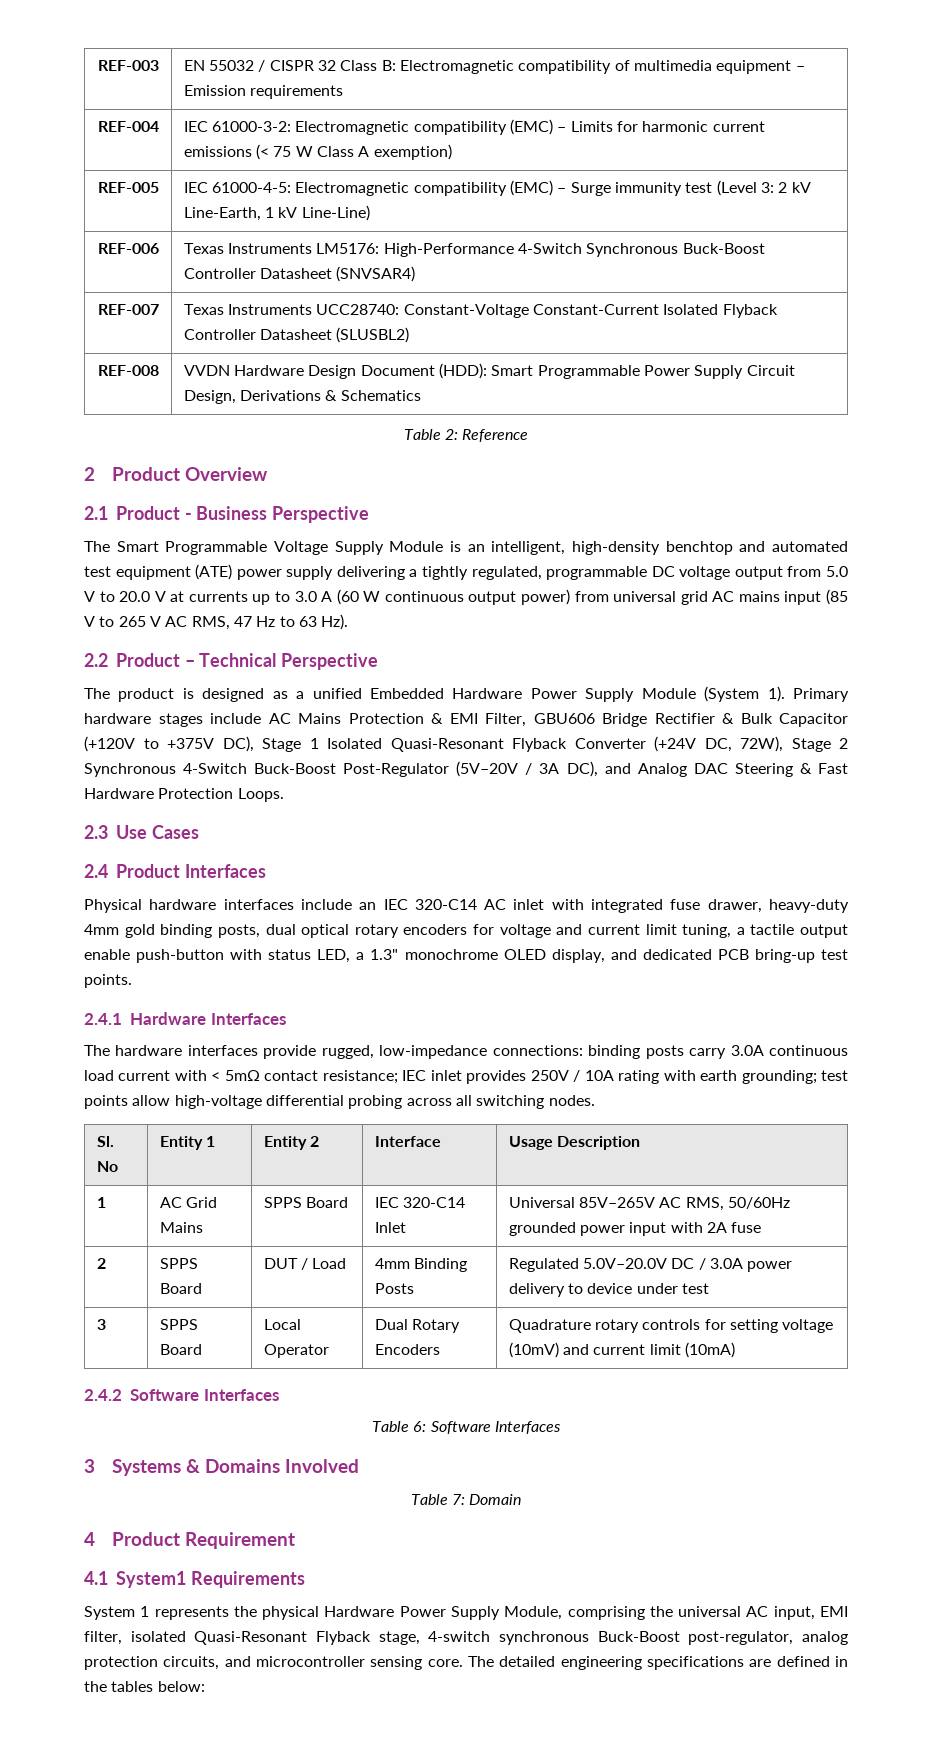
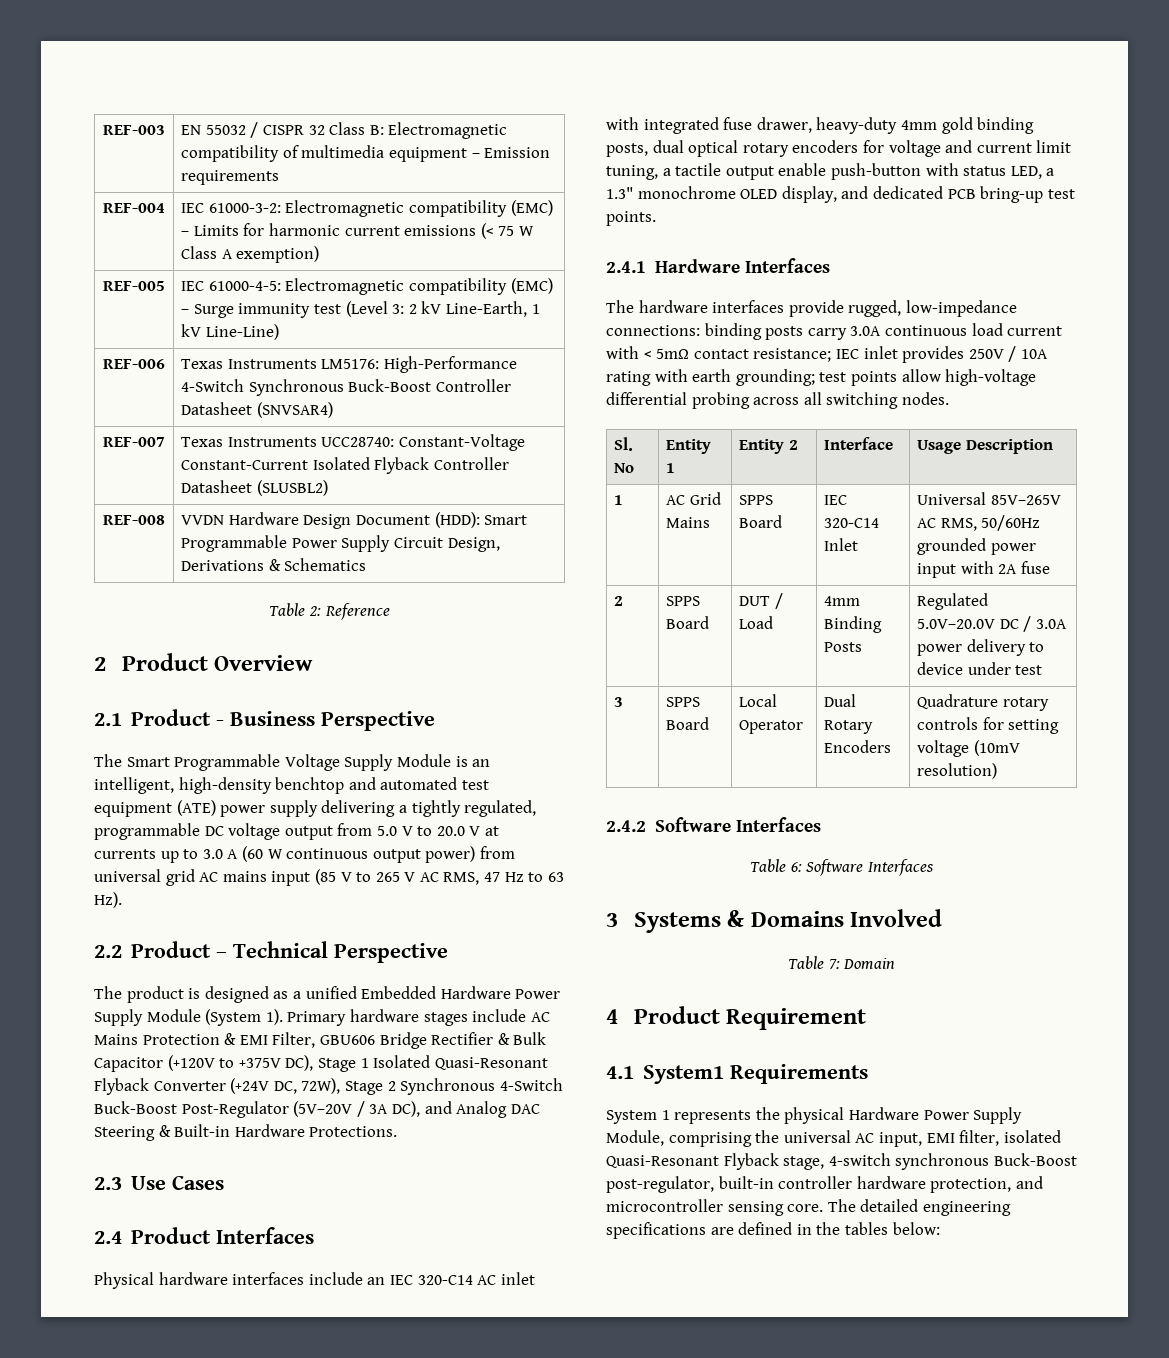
[818,763,849,774] [84,788,284,802] Fast Hardware Protection Loops. -> [174,1124,398,1137] Built-in Hardware Protections.
[508,1342,736,1358] (10mV) and current limit (10mA) -> [973,740,1020,756] [917,763,998,779] (10mV resolution)
[802,1631,848,1645] [84,1656,220,1670] analog protection circuits, -> [718,1176,1012,1193] built-in controller hardware protection,

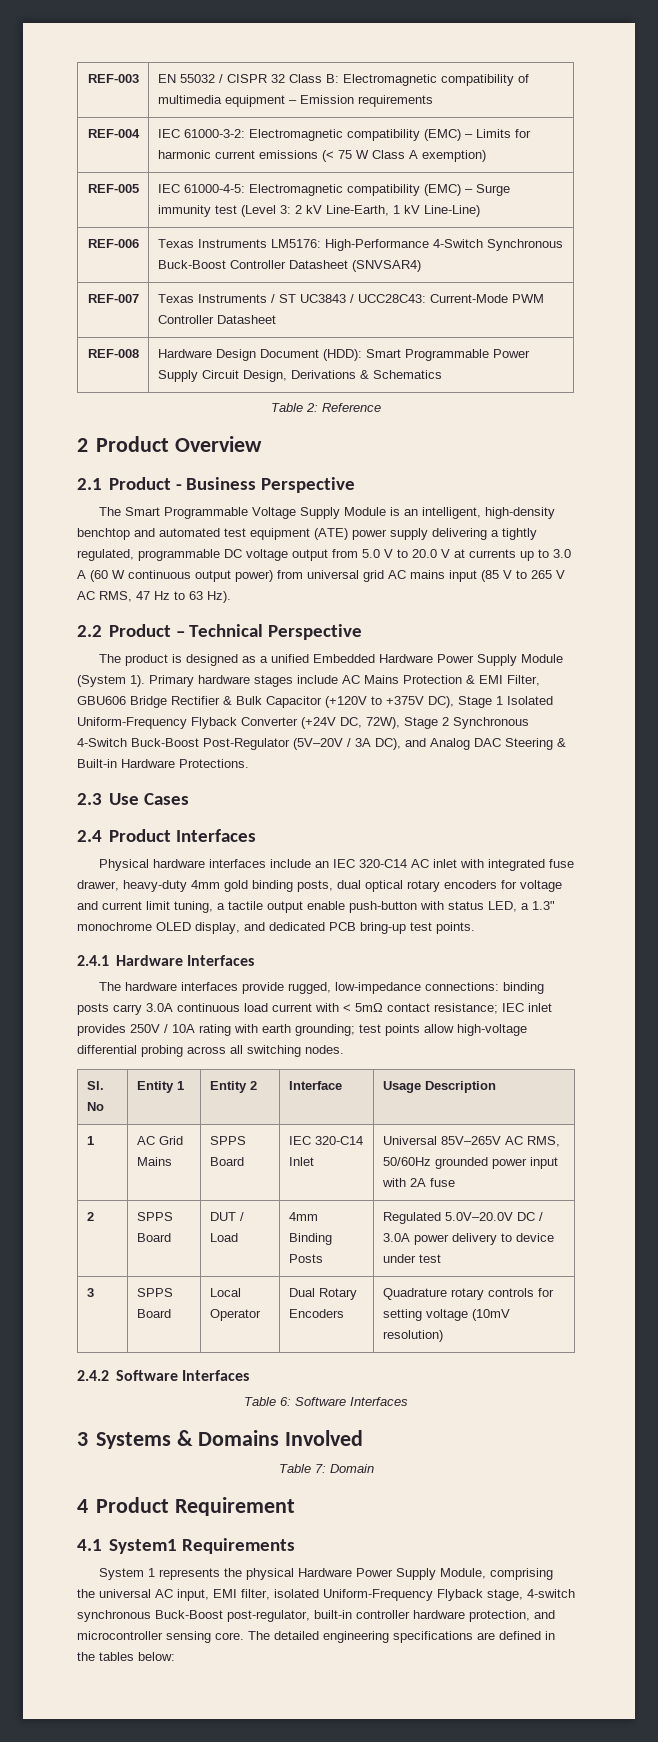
[321,434,525,451] [181,457,509,474] [181,480,328,496] UCC28740: Constant-Voltage Constant-Current Isolated Flyback Controller Datasheet (SLUSBL2) -> [270,294,544,303] [157,315,276,324] / ST UC3843 / UCC28C43: Current-Mode PWM Controller Datasheet
[181,515,225,525] VVDN -> (139, 353) none
[434,1057,548,1070] Quasi-Resonant -> [77,717,187,729] Uniform-Frequency
[606,1155,719,1168] Quasi-Resonant -> [323,1589,433,1601] Uniform-Frequency

